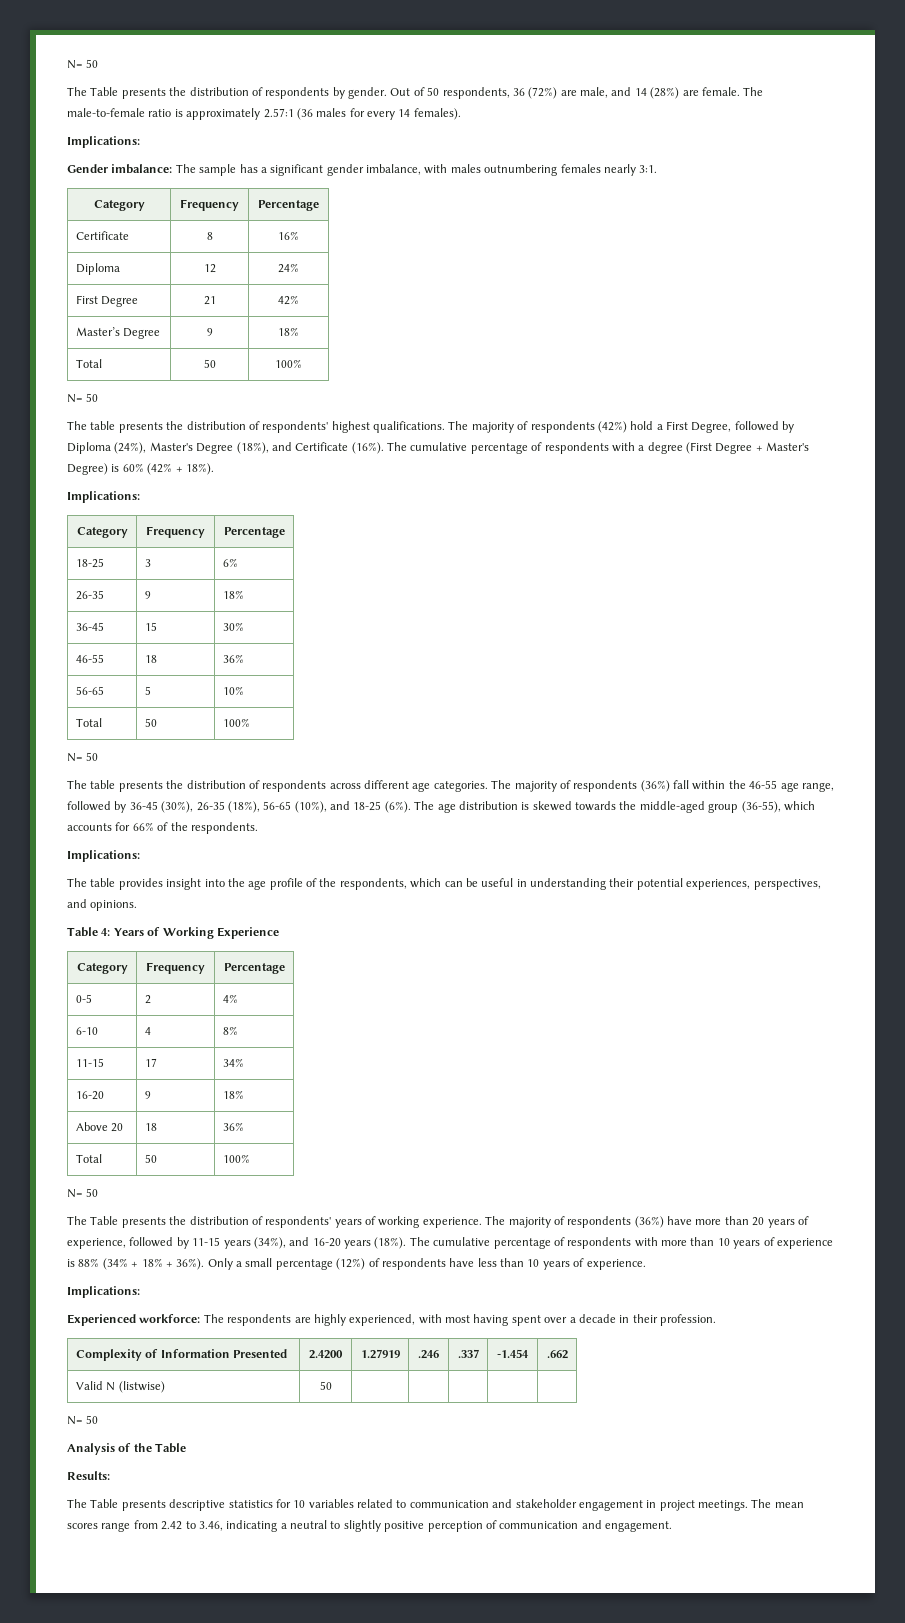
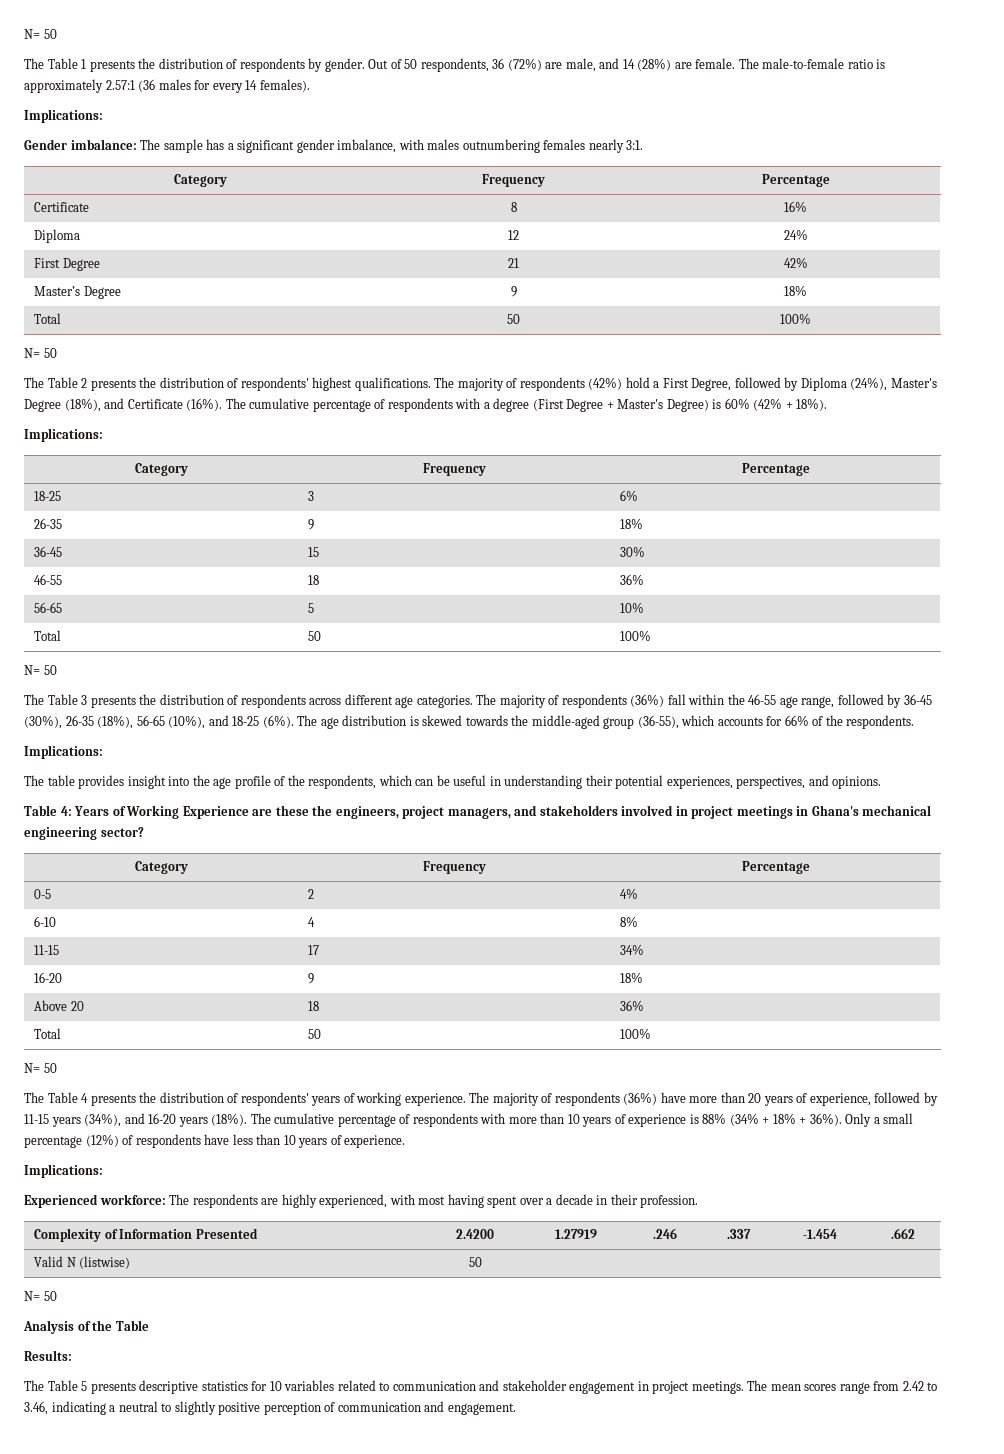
[67,59,99,69] [67,87,119,96] N= 50 // The Table -> [24,29,57,39] [24,58,87,69] N= 50 // The Table 1
[90,421,116,430] table -> [47,377,88,388] Table 2
[90,780,116,789] table -> [47,694,88,705] Table 3
(279, 933) none -> [252,805,932,819] [24,827,144,840] are these the engineers, project managers, and stakeholders involved in project meetings in Ghana's mechanical engineering sector?
(119, 1220) none -> [81,1093,89,1103] 4
(119, 1503) none -> [81,1381,88,1391] 5

